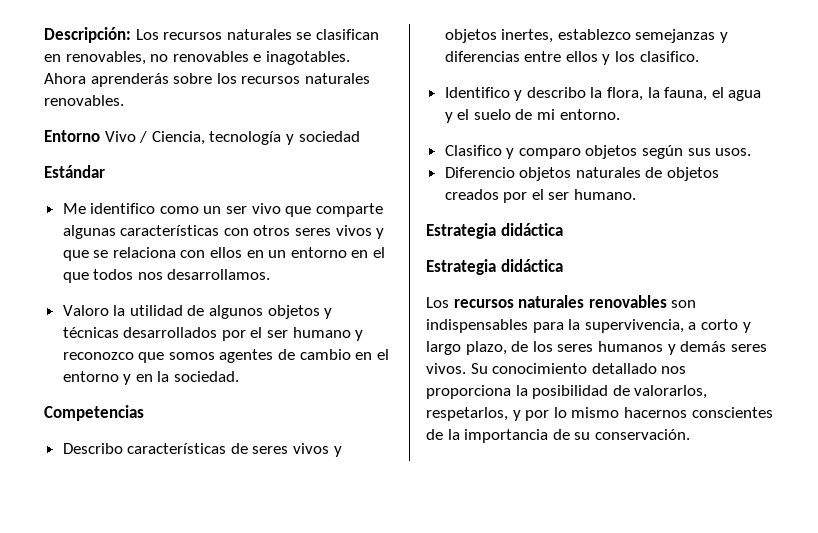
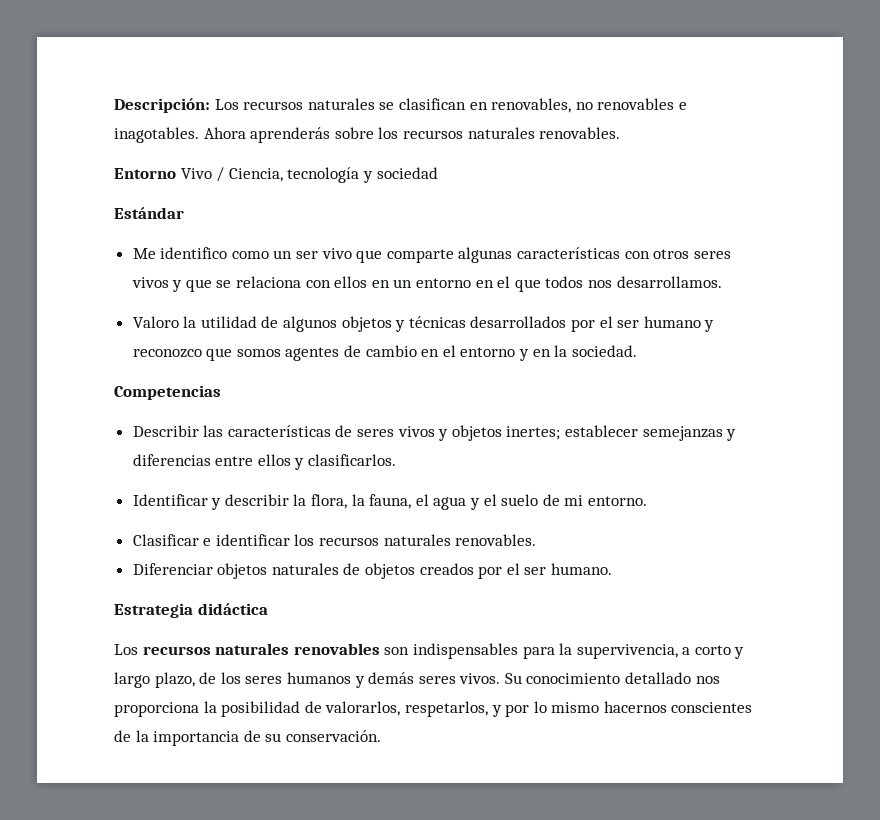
[62,443,123,454] Describo -> [132,425,224,437] Describir las
[501,29,631,43] inertes, establezco -> [506,425,639,440] inertes; establecer
[615,51,699,62] [444,87,586,101] los clasifico. // Identifico y describo -> [308,454,397,466] [132,494,289,510] clasificarlos. // Identificar y describir
[444,145,752,159] [444,167,515,178] Clasifico y comparo objetos según sus usos. // Diferencio -> [132,534,537,546] [132,563,213,575] Clasificar e identificar los recursos naturales renovables. // Diferenciar
[426,259,563,275] // Estrategia didáctica -> (268, 609) none

